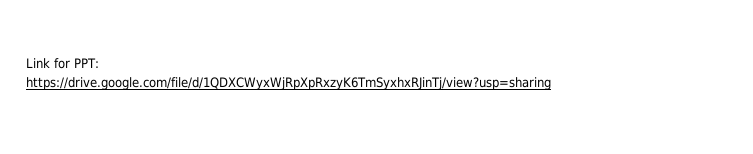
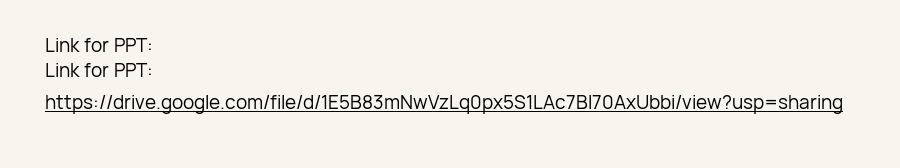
[26,58,99,69] [26,77,551,90] Link for PPT: // https://drive.google.com/file/d/1QDXCWyxWjRpXpRxzyK6TmSyxhxRJinTj/view?usp=sharing -> [45,38,154,52] [45,63,154,77] [45,95,843,114] Link for PPT: // Link for PPT: // https://drive.google.com/file/d/1E5B83mNwVzLq0px5S1LAc7Bl70AxUbbi/view?usp=sharing

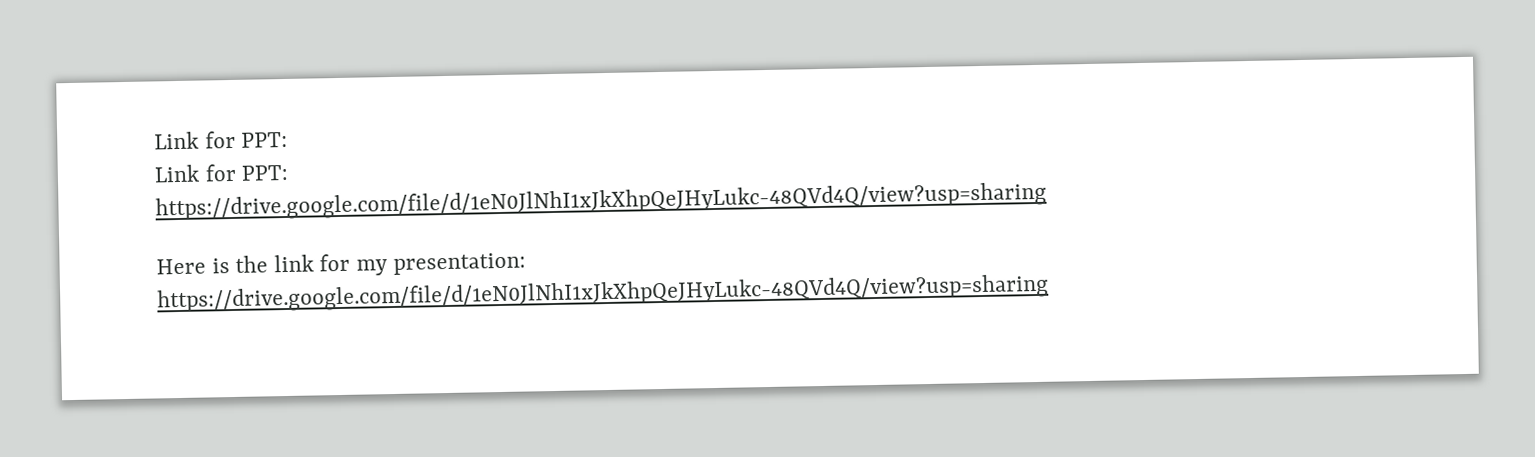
[45,95,843,114] https://drive.google.com/file/d/1E5B83mNwVzLq0px5S1LAc7Bl70AxUbbi/view?usp=sharing -> [155,181,1047,222] [156,252,526,276] [157,273,1049,314] https://drive.google.com/file/d/1eN0JlNhI1xJkXhpQeJHyLukc-48QVd4Q/view?usp=sharing // Here is the link for my presentation: // https://drive.google.com/file/d/1eN0JlNhI1xJkXhpQeJHyLukc-48QVd4Q/view?usp=sharing

